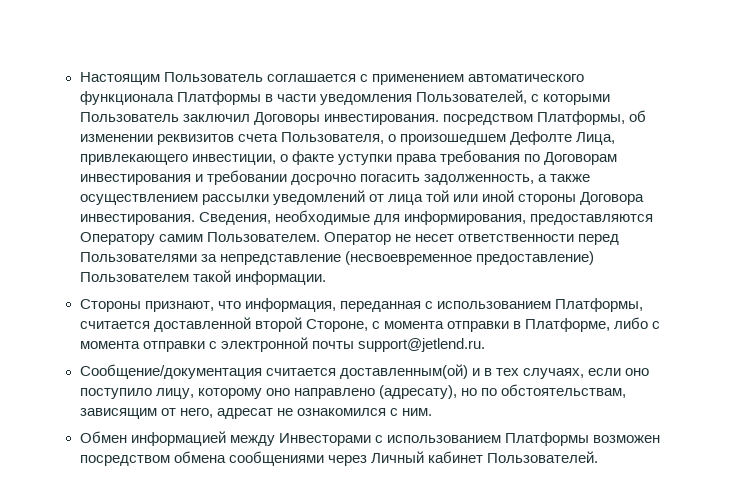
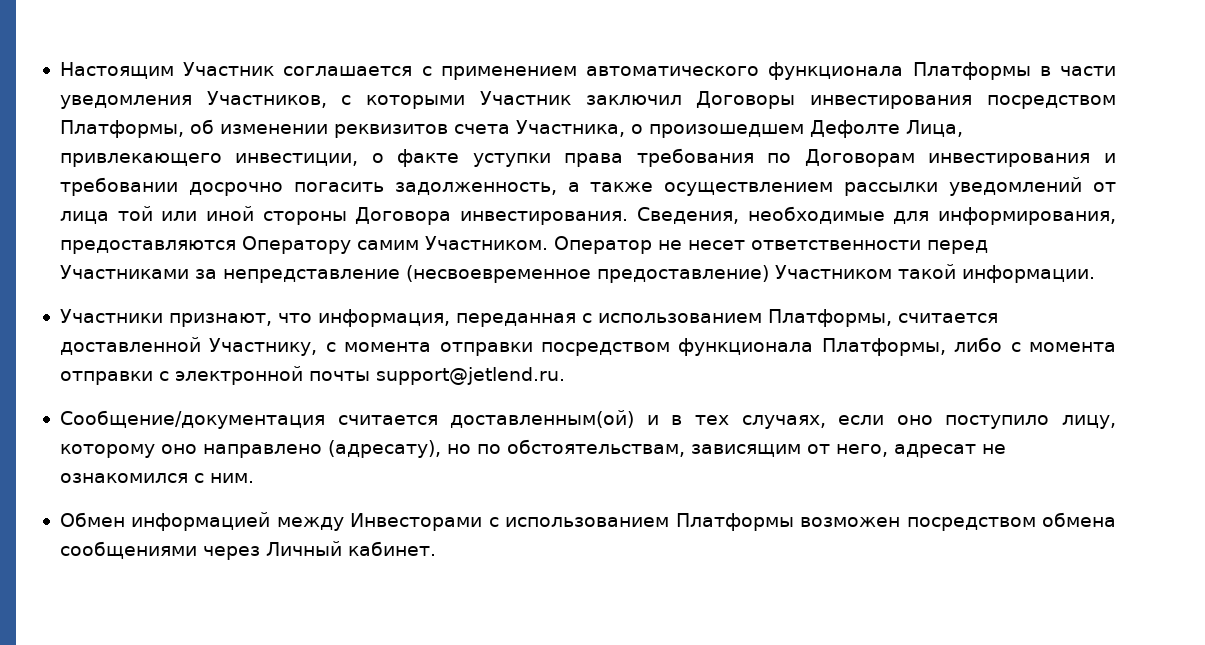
[163,72,263,82] Пользователь -> [183,62,275,76] Участник
[415,90,527,104] Пользователей, -> [206,91,327,108] Участников,
[79,112,179,122] Пользователь -> [479,91,571,105] Участник
[323,114,439,125] инвестирования. -> [810,95,973,109] инвестирования
[280,132,384,144] Пользователя, -> [515,120,625,137] Участника,
[206,232,320,242] Пользователем. -> [424,236,548,250] Участником.
[79,252,197,262] Пользователями -> [59,265,189,279] Участниками
[79,272,189,282] Пользователем -> [774,265,892,279] Участником
[79,299,141,312] Стороны -> [59,309,163,323] Участники
[254,317,610,332] второй Стороне, с момента отправки в Платформе, -> [209,338,946,356] Участнику, с момента отправки посредством функционала Платформы,
[427,451,598,463] кабинет Пользователей. -> [347,541,436,556] кабинет.

